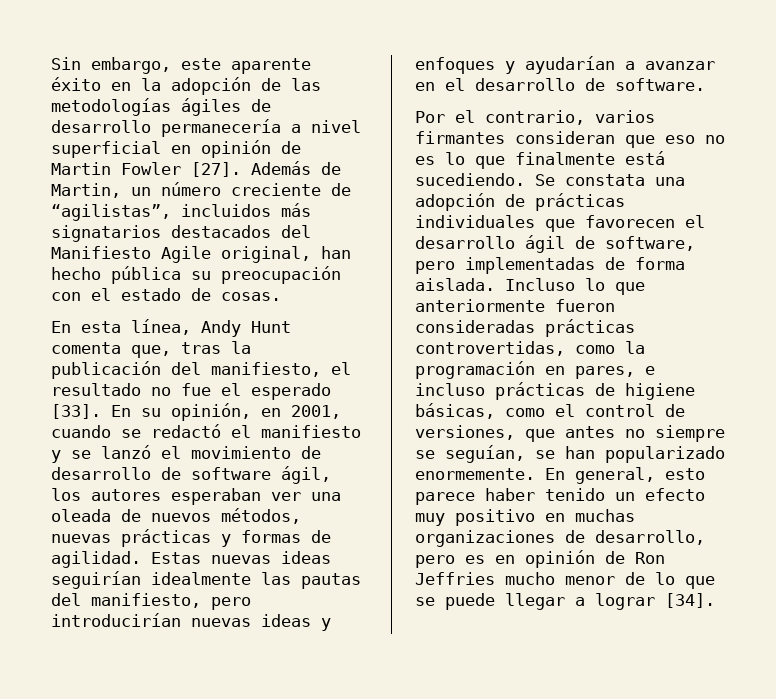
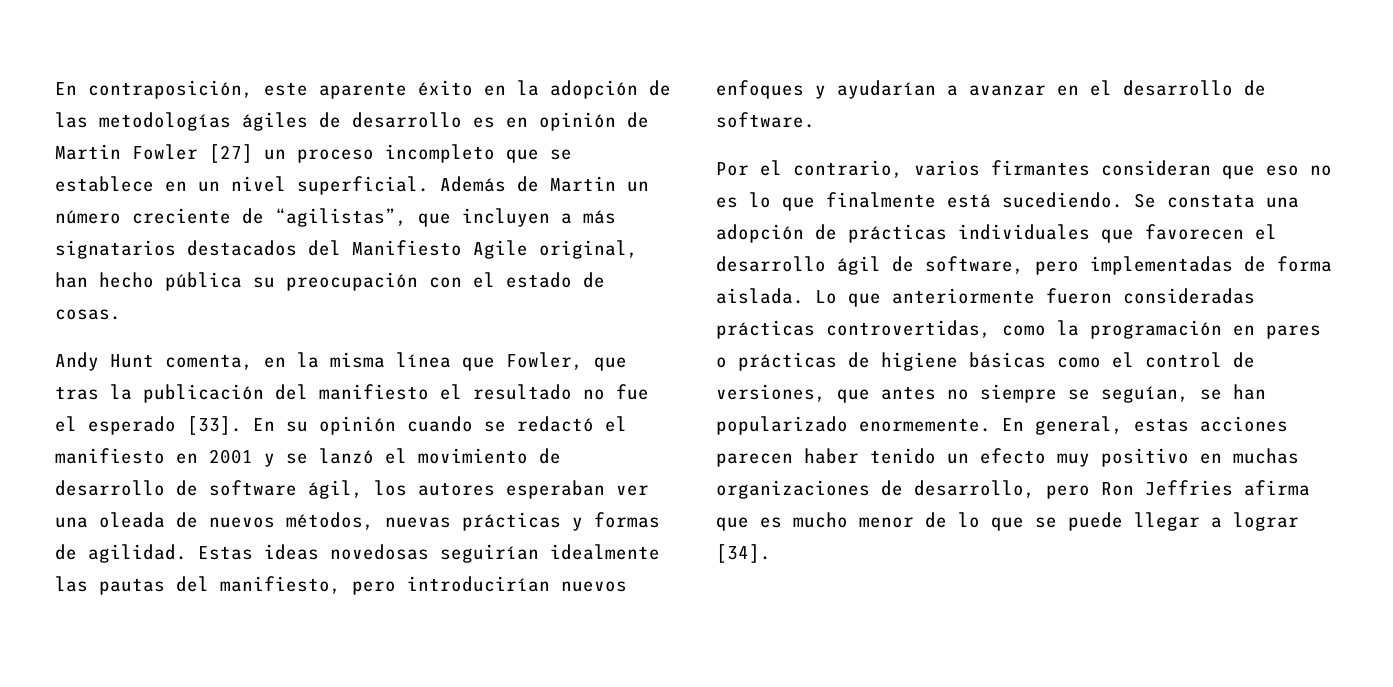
[51,57,171,74] Sin embargo, -> [55,80,253,99] En contraposición,
[161,119,361,137] [51,141,161,158] permanecería a nivel superficial -> [473,117,495,128] es
[191,162,241,177] [27]. -> [209,144,572,163] [55,176,429,195] [27] un proceso incompleto que se establece en un nivel superficial.
[51,183,121,198] Martin, -> [550,176,616,192] Martin
[181,204,271,217] incluidos -> [418,208,572,227] que incluyen a
[51,319,291,337] [51,342,171,358] En esta línea, Andy Hunt comenta que, -> [55,352,627,371] Andy Hunt comenta, en la misma línea que Fowler, que
[211,362,321,377] manifiesto, -> [319,384,429,400] manifiesto
[171,403,341,421] opinión, en 2001, -> [319,416,396,435] opinión
(361, 431) none -> [176,449,253,464] en 2001
[211,551,331,564] nuevas ideas -> [264,544,429,560] ideas novedosas
[191,614,331,631] nuevas ideas y -> [561,581,627,592] nuevos
[505,278,605,291] Incluso lo -> [815,290,837,304] Lo
[575,366,655,379] [415,383,485,396] pares, e incluso -> [1266,325,1321,339] [716,357,727,368] pares o
[415,403,495,419] básicas, -> [969,352,1046,368] básicas
[665,468,705,480] [415,492,475,505] esto parece -> [1134,416,1288,432] [716,453,793,467] estas acciones parecen
[465,550,665,568] [415,572,495,585] es en opinión de Ron Jeffries -> [1101,480,1310,496] [716,517,782,531] Ron Jeffries afirma que es

